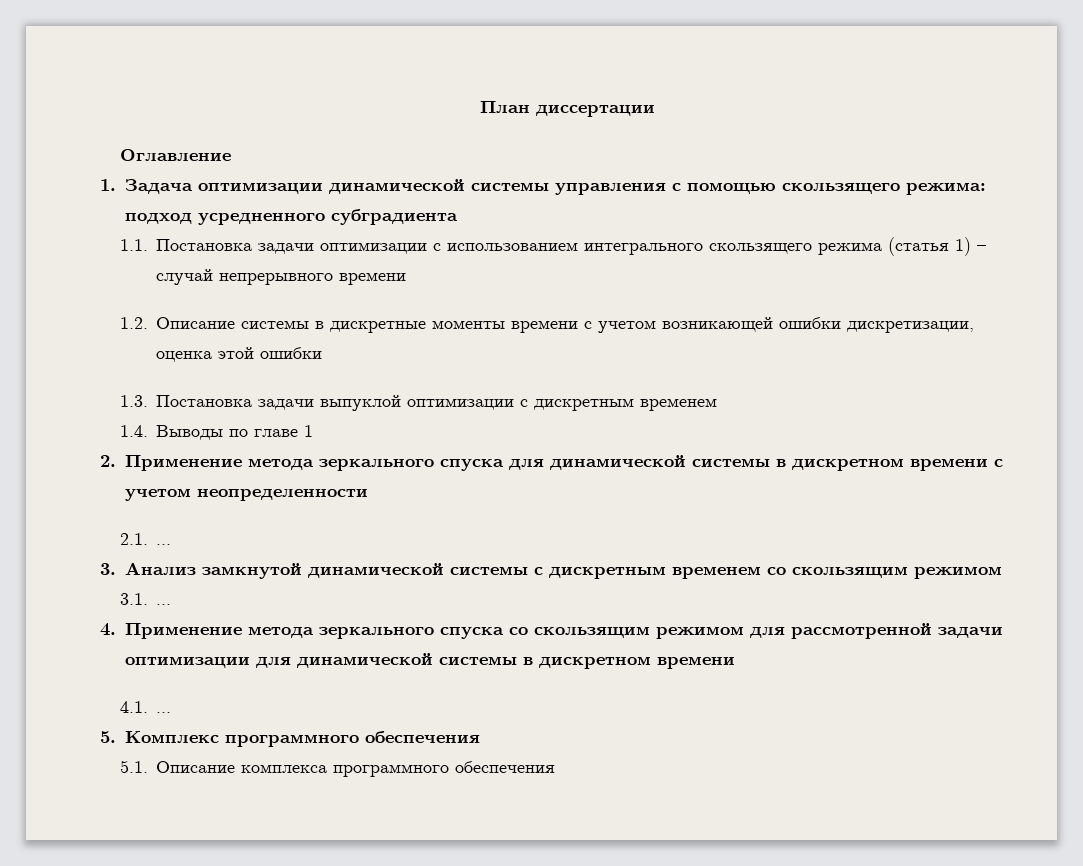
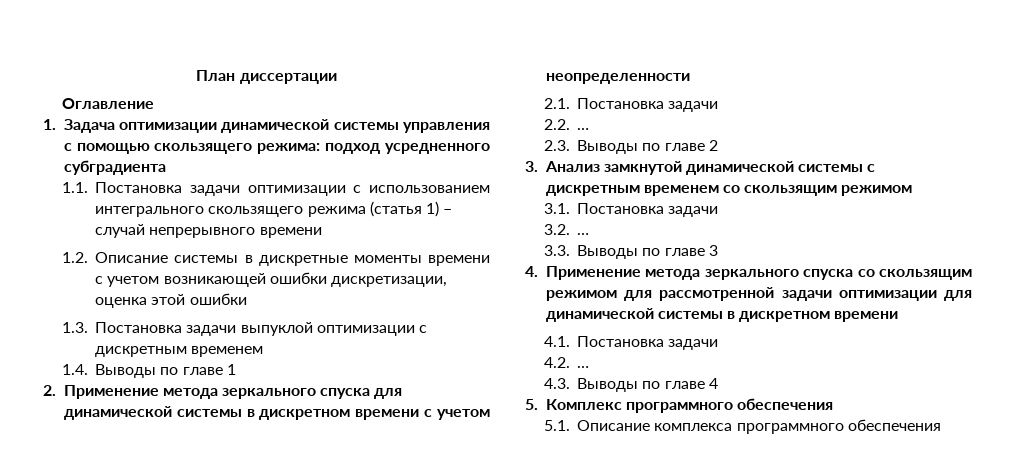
[156,544,172,545] … -> [577,98,719,112] [543,119,590,130] [543,140,718,154] Постановка задачи // 2.2. … // 2.3. Выводы по главе 2
[156,604,172,605] … -> [577,203,719,217] [543,224,590,235] [543,245,718,259] Постановка задачи // 3.2. … // 3.3. Выводы по главе 3
[156,712,172,713] … -> [577,336,719,350] [543,357,590,368] [543,378,718,392] Постановка задачи // 4.2. … // 4.3. Выводы по главе 4

